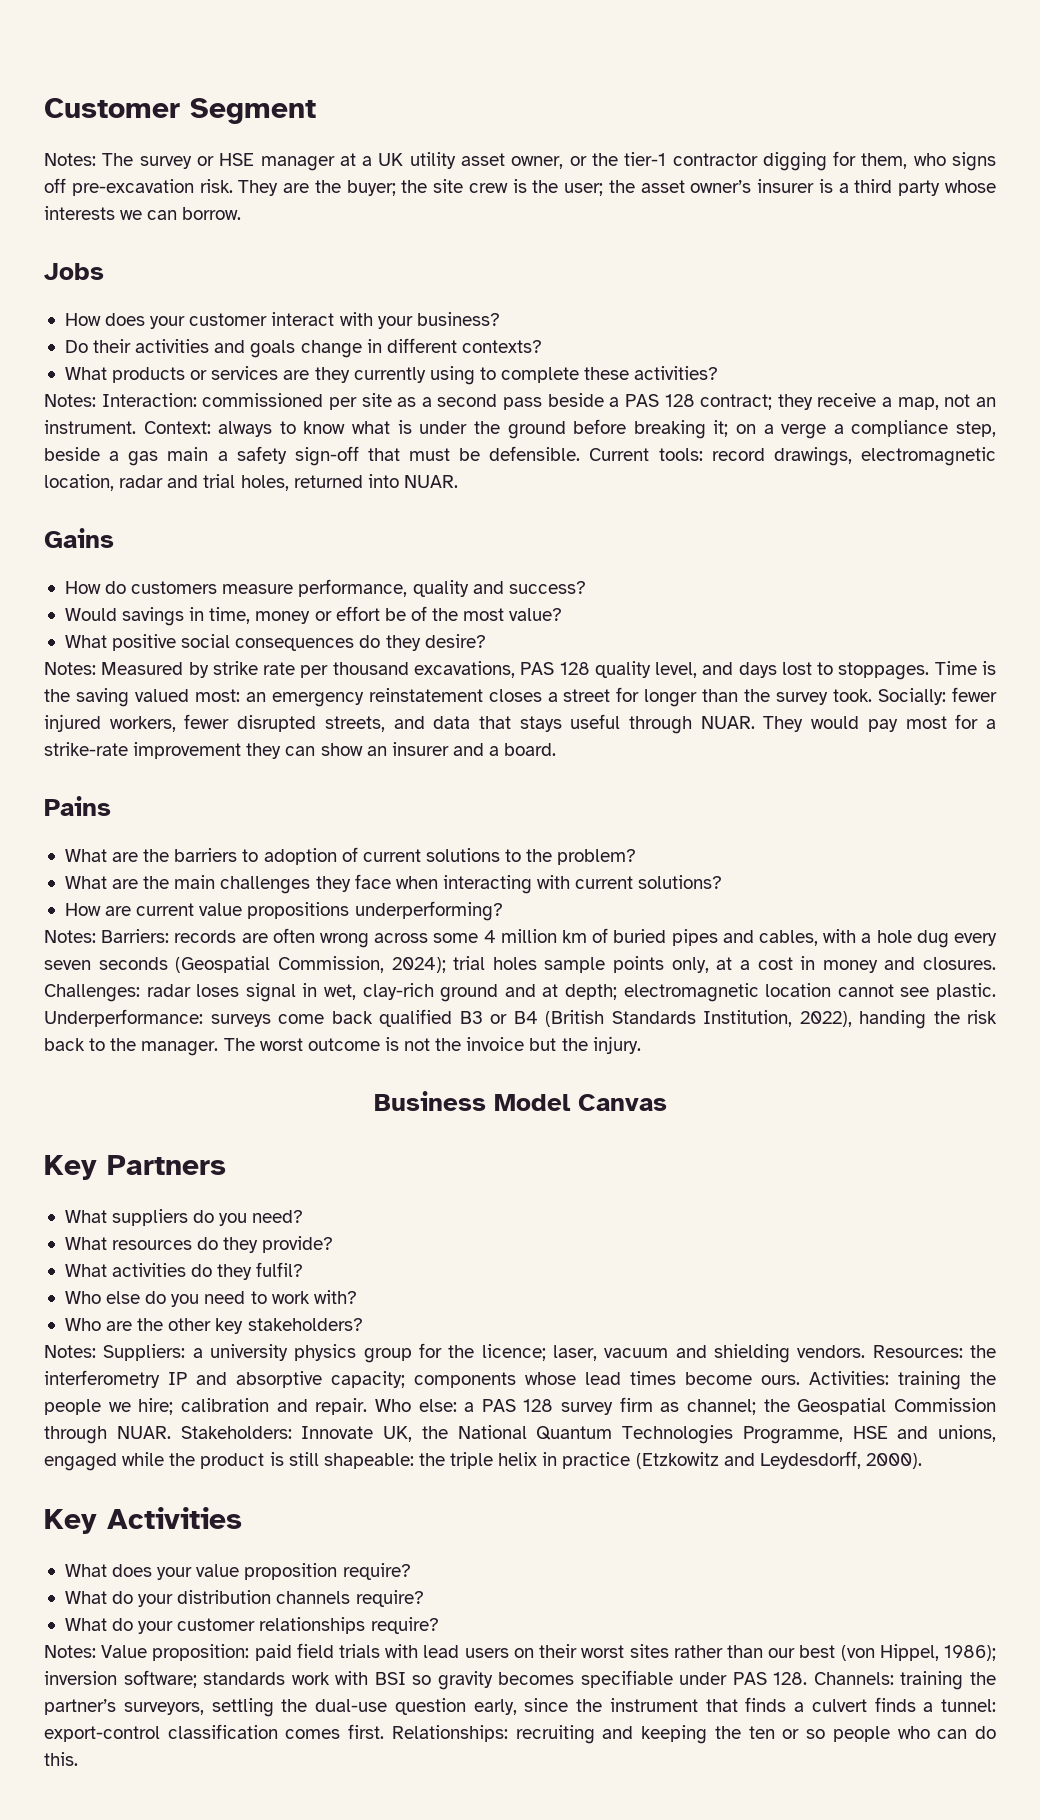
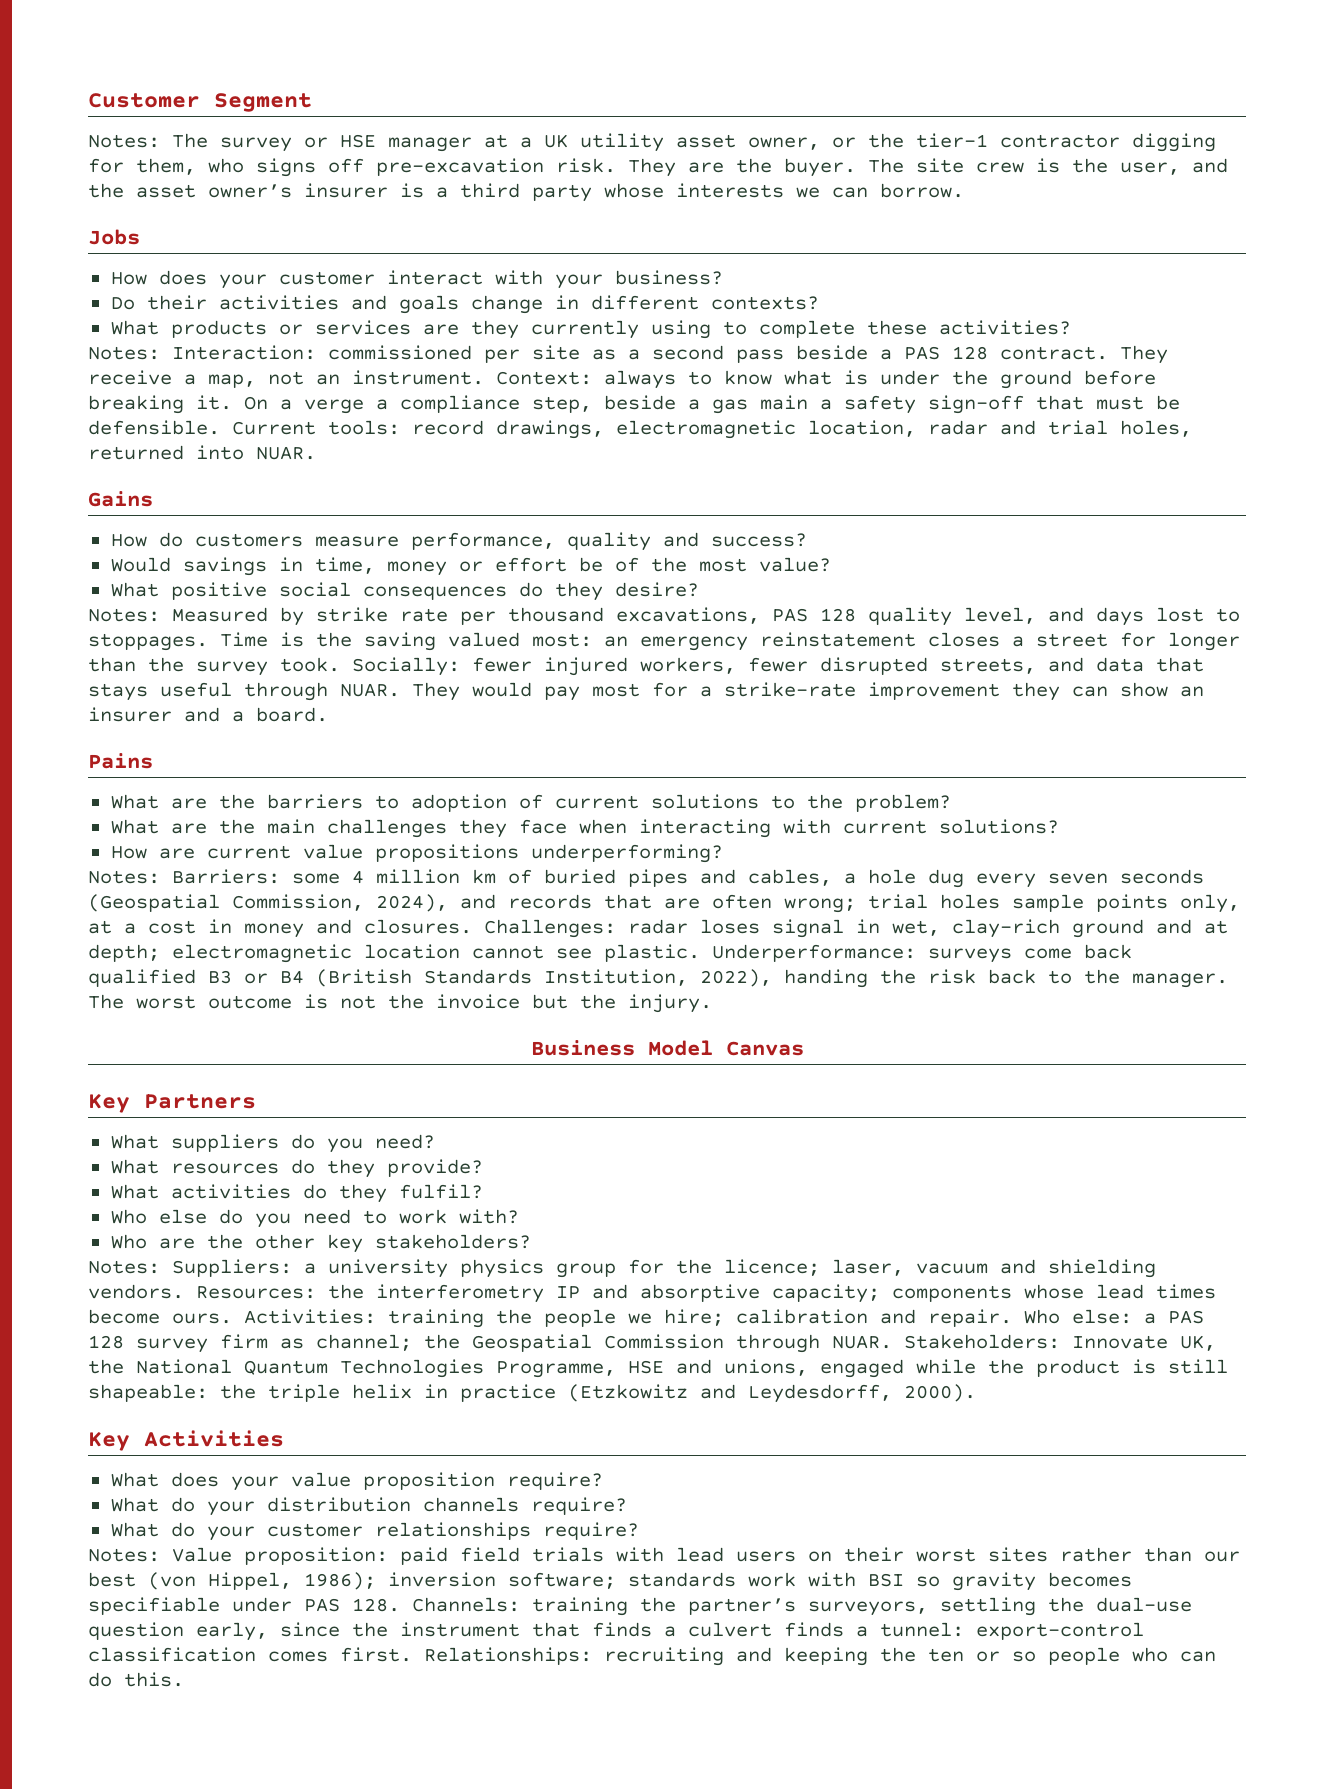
[346,180,428,196] buyer; the -> [784,158,904,177] buyer. The
[564,183,604,196] user; -> [1120,158,1228,175] user, and
[700,394,813,410] contract; they -> [1000,345,1168,364] contract. They
[713,420,756,437] it; on -> [196,395,268,410] it. On
[174,928,429,948] records are often wrong across -> (280, 876) none
[823,929,857,943] with -> (832, 877) none
[391,957,446,973] 2024); -> [376,894,856,913] 2024), and records that are often wrong;

